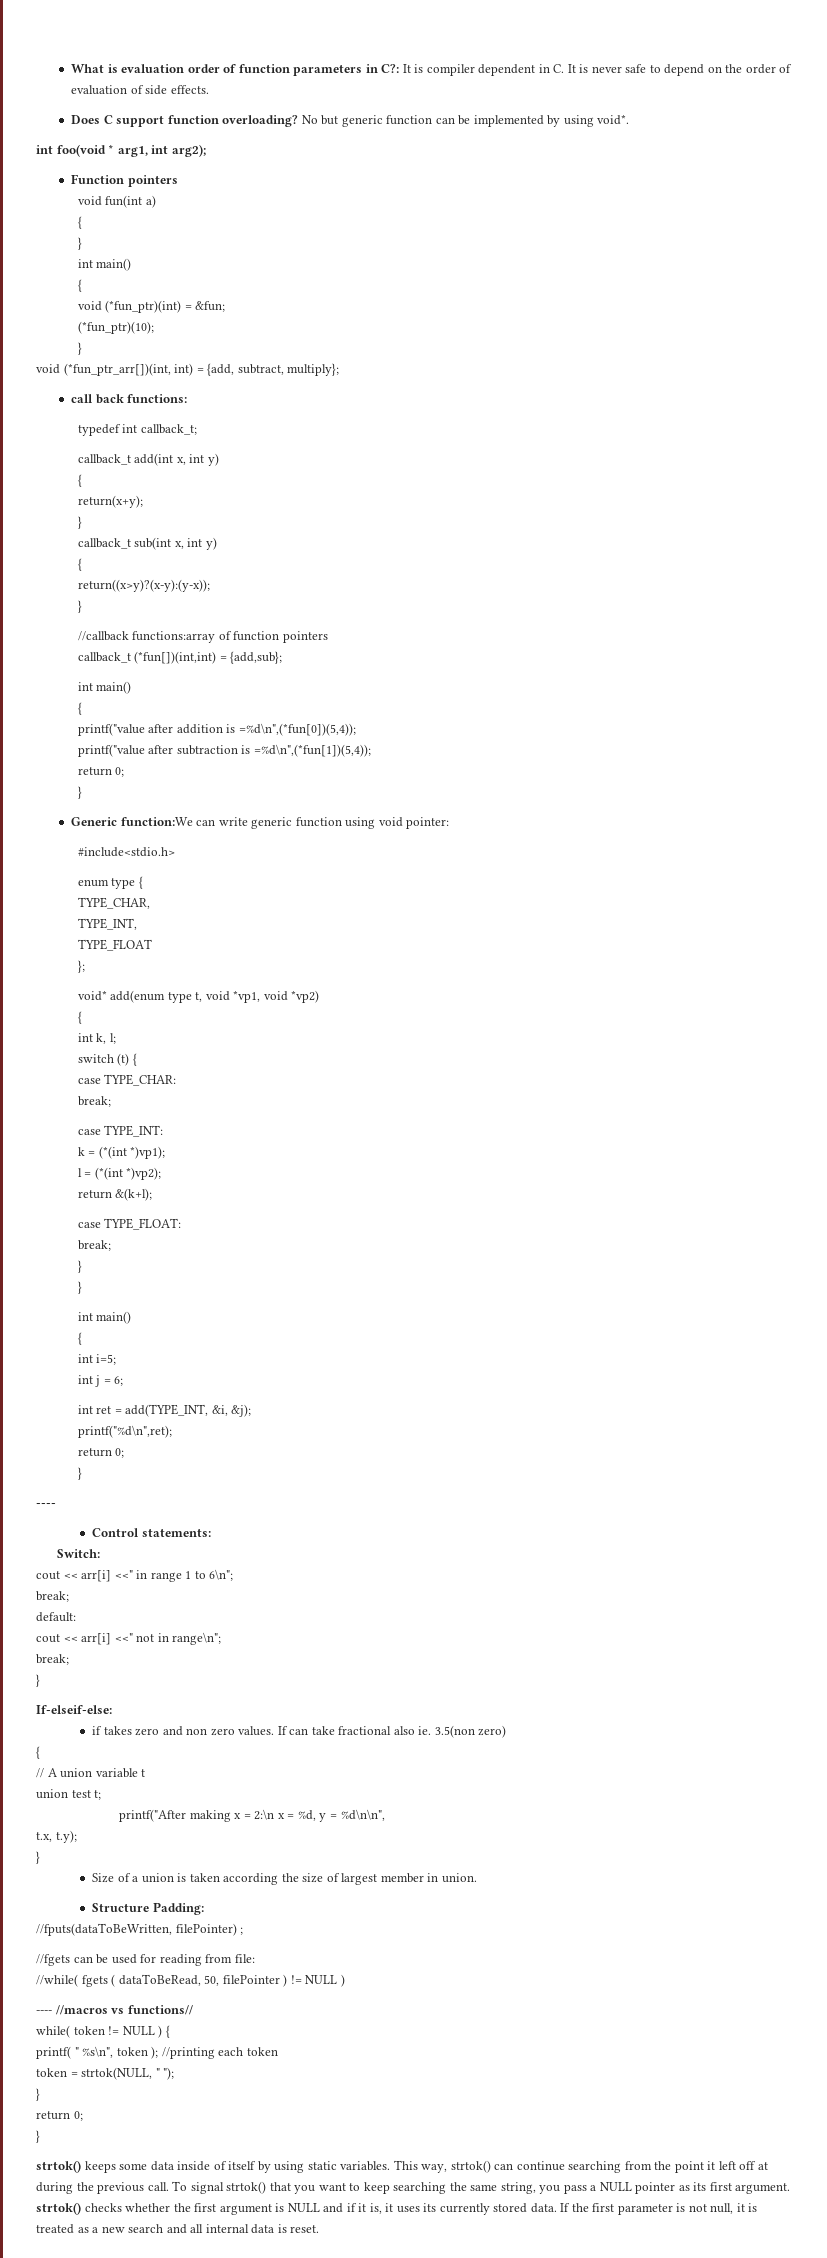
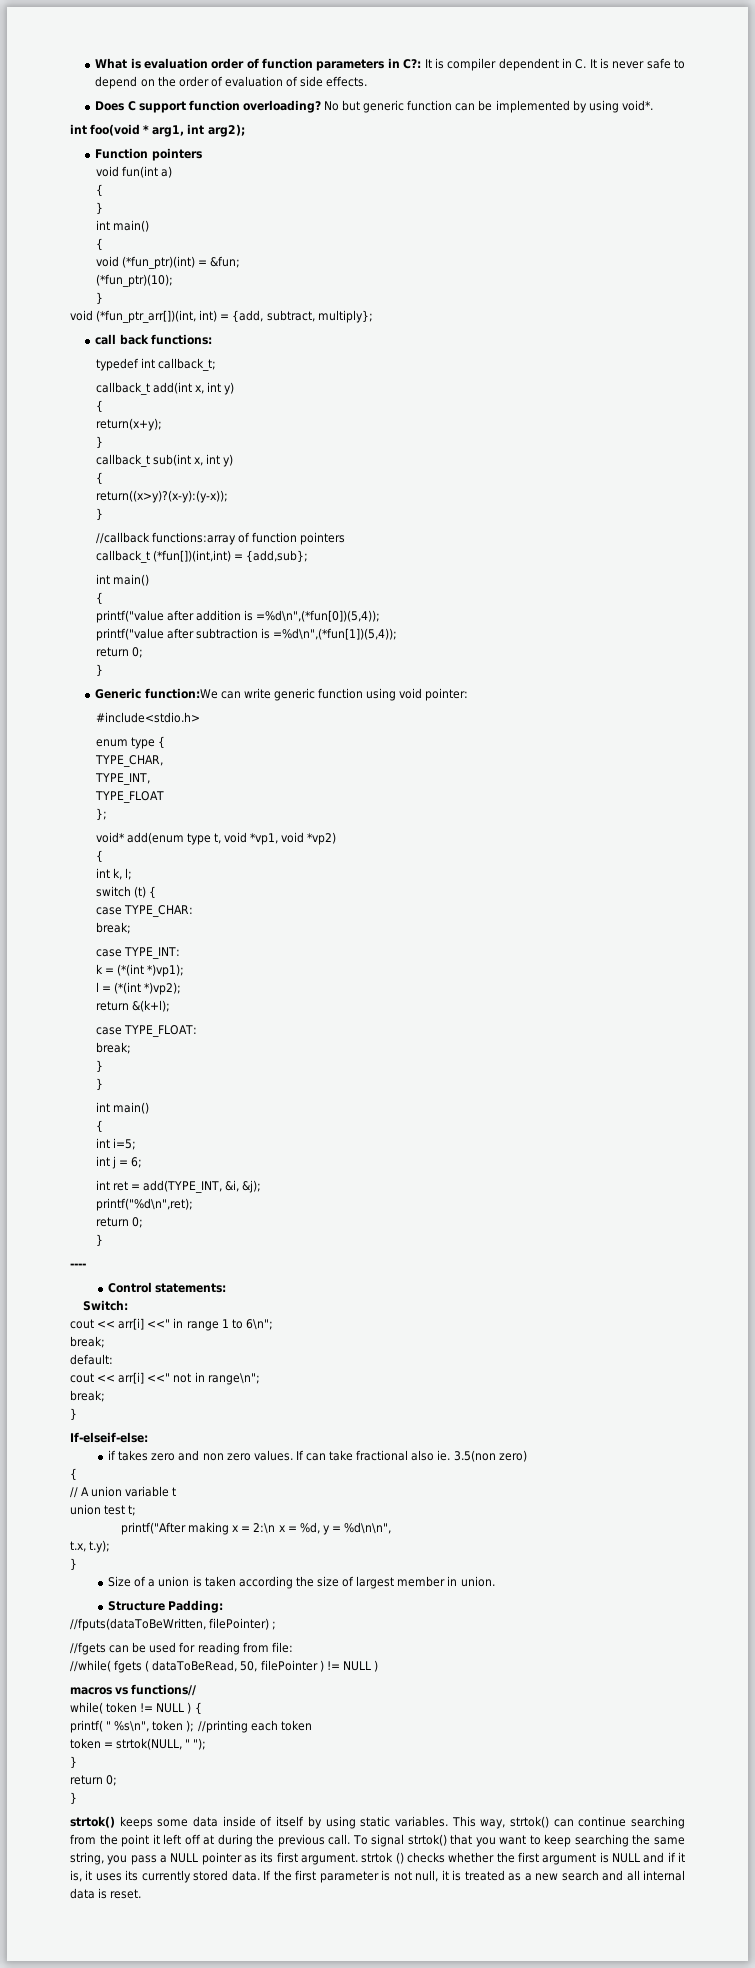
[36,2005,108,2015] ---- //macros -> [70,1687,112,1695] macros
[36,2202,81,2215] strtok() -> [361,1852,404,1864] strtok ()

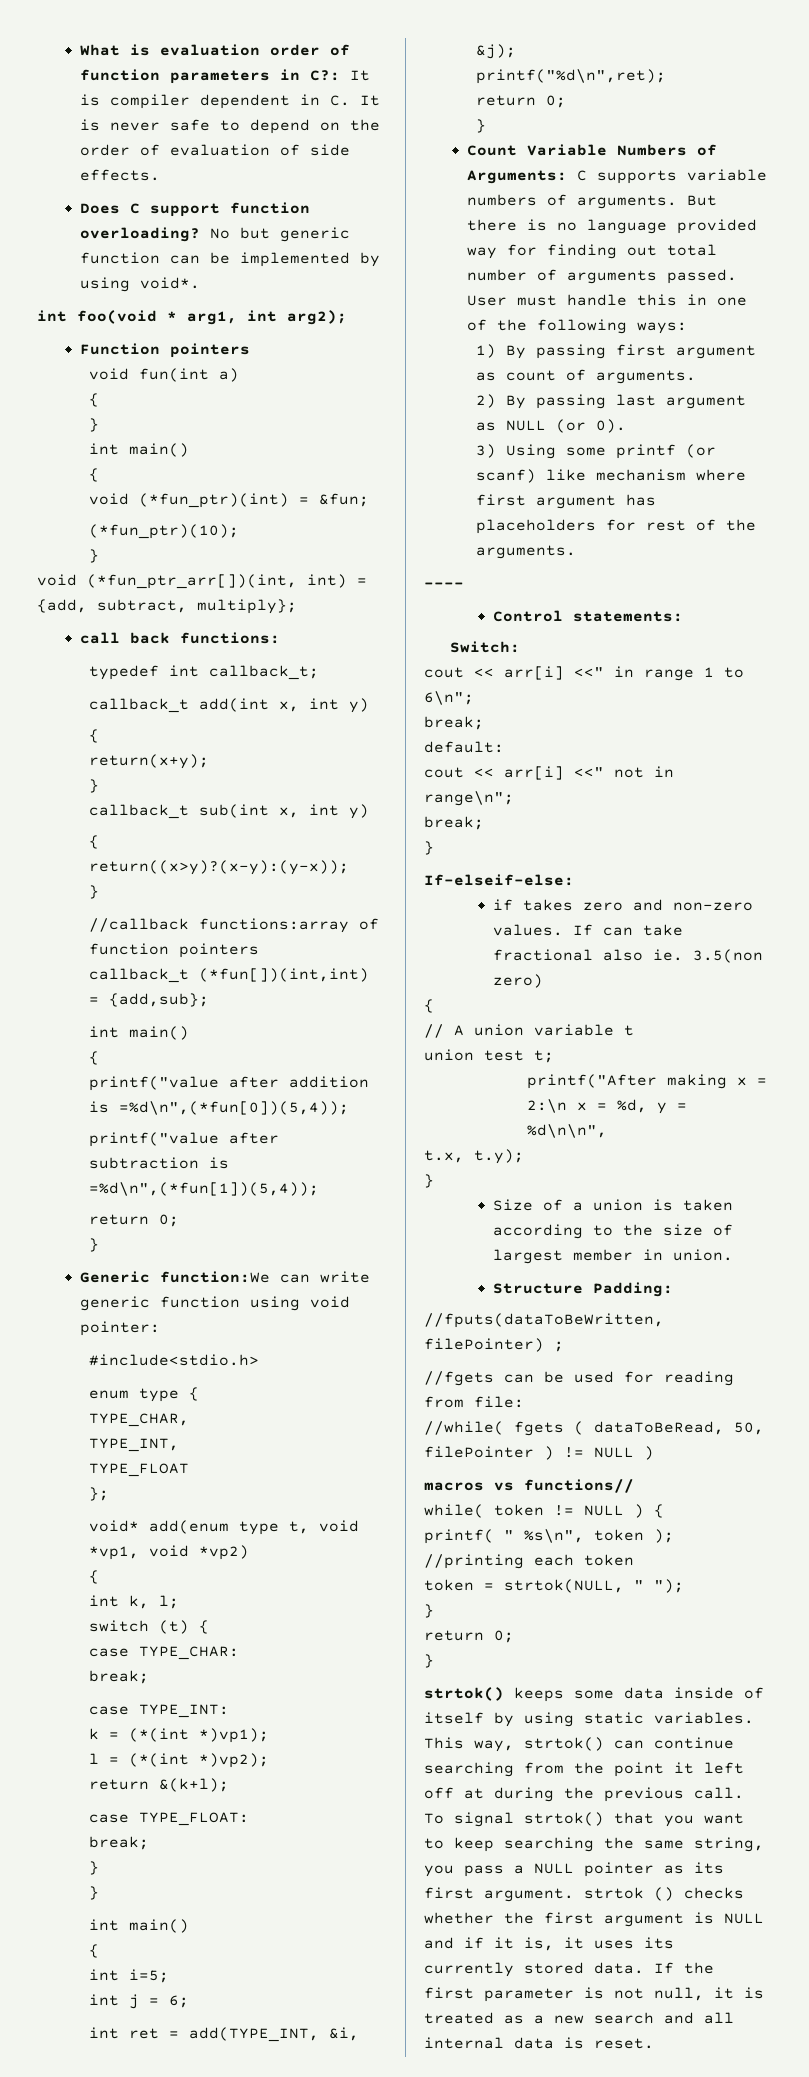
(103, 1240) none -> [467,144,718,156] [467,169,768,184] [467,194,718,209] [467,219,758,234] [467,244,718,259] [467,269,738,284] [467,294,748,306] [467,319,688,334] [475,344,756,359] [475,369,696,384] [475,394,746,409] [475,419,626,433] [475,444,716,459] [475,469,746,483] [475,494,656,509] [475,519,756,534] [475,545,576,559] // Count Variable Numbers of Arguments: C supports variable numbers of arguments. But there is no language provided way for finding out total number of arguments passed. User must handle this in one of the following ways: // 1) By passing first argument as count of arguments. // 2) By passing last argument as NULL (or 0). // 3) Using some printf (or scanf) like mechanism where first argument has placeholders for rest of the arguments.
[202,1453,251,1461] non zero -> [673,902,754,911] non-zero
(293, 1582) none -> [593,1225,614,1236] to

